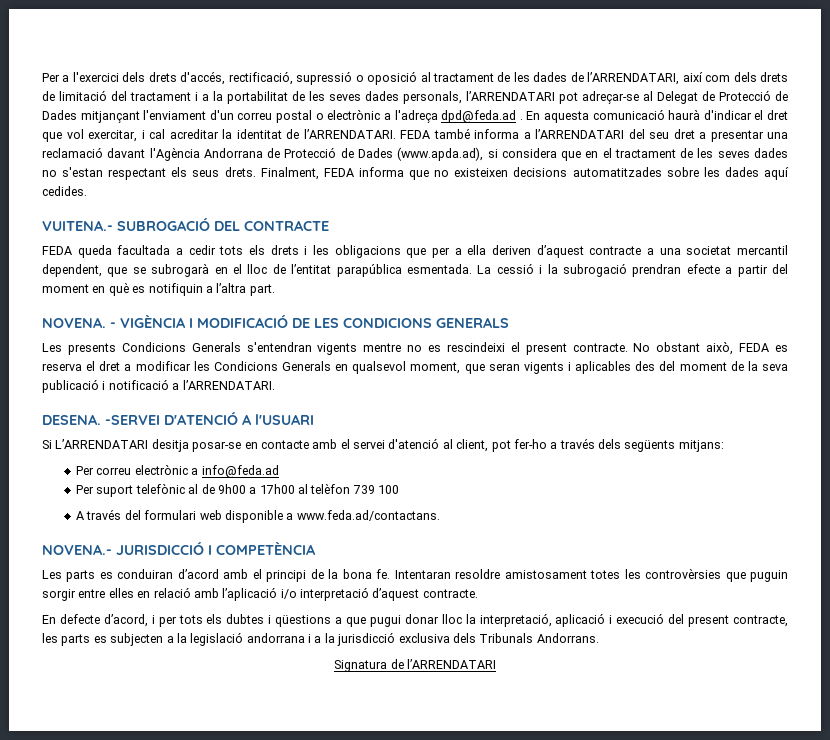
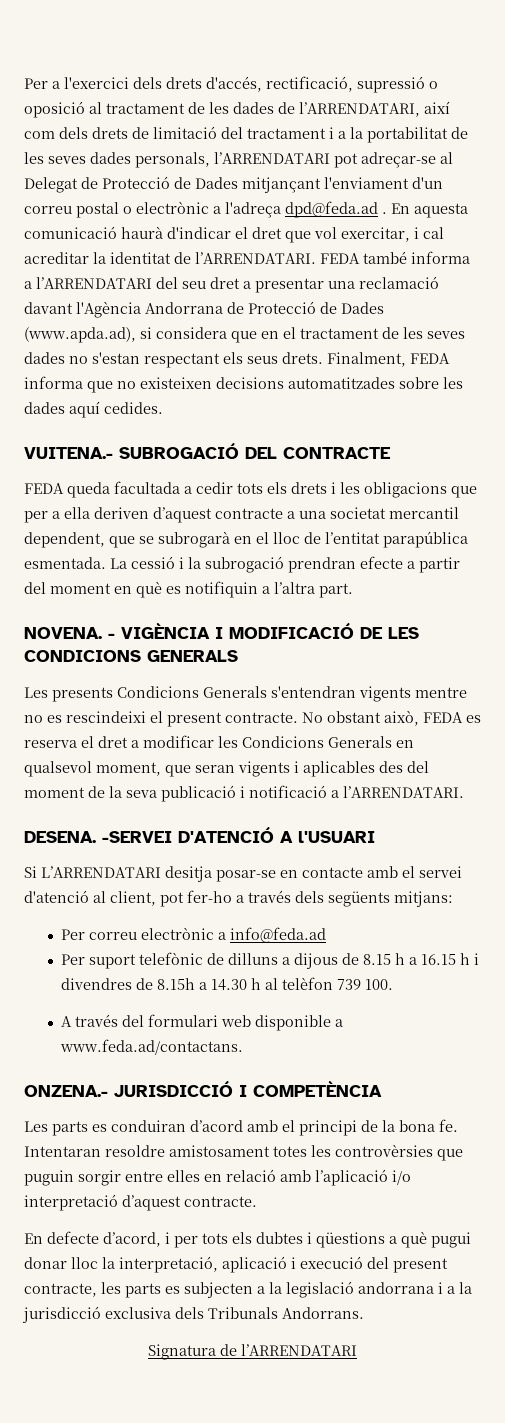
[188,484,295,494] al de 9h00 a 17h00 -> [207,953,480,969] [61,978,262,991] de dilluns a dijous de 8.15 h a 16.15 h i divendres de 8.15h a 14.30 h
[378,485,400,494] 100 -> [365,979,394,990] 100.
[42,544,112,555] NOVENA.- -> [24,1085,108,1097] ONZENA.-
[346,617,366,627] que -> [401,1231,427,1248] què

